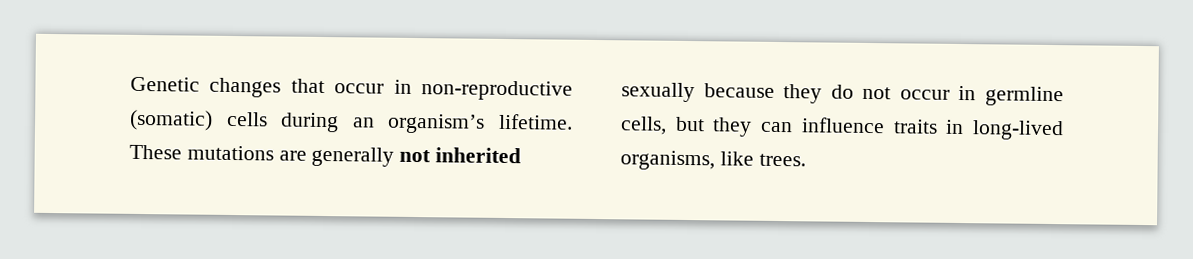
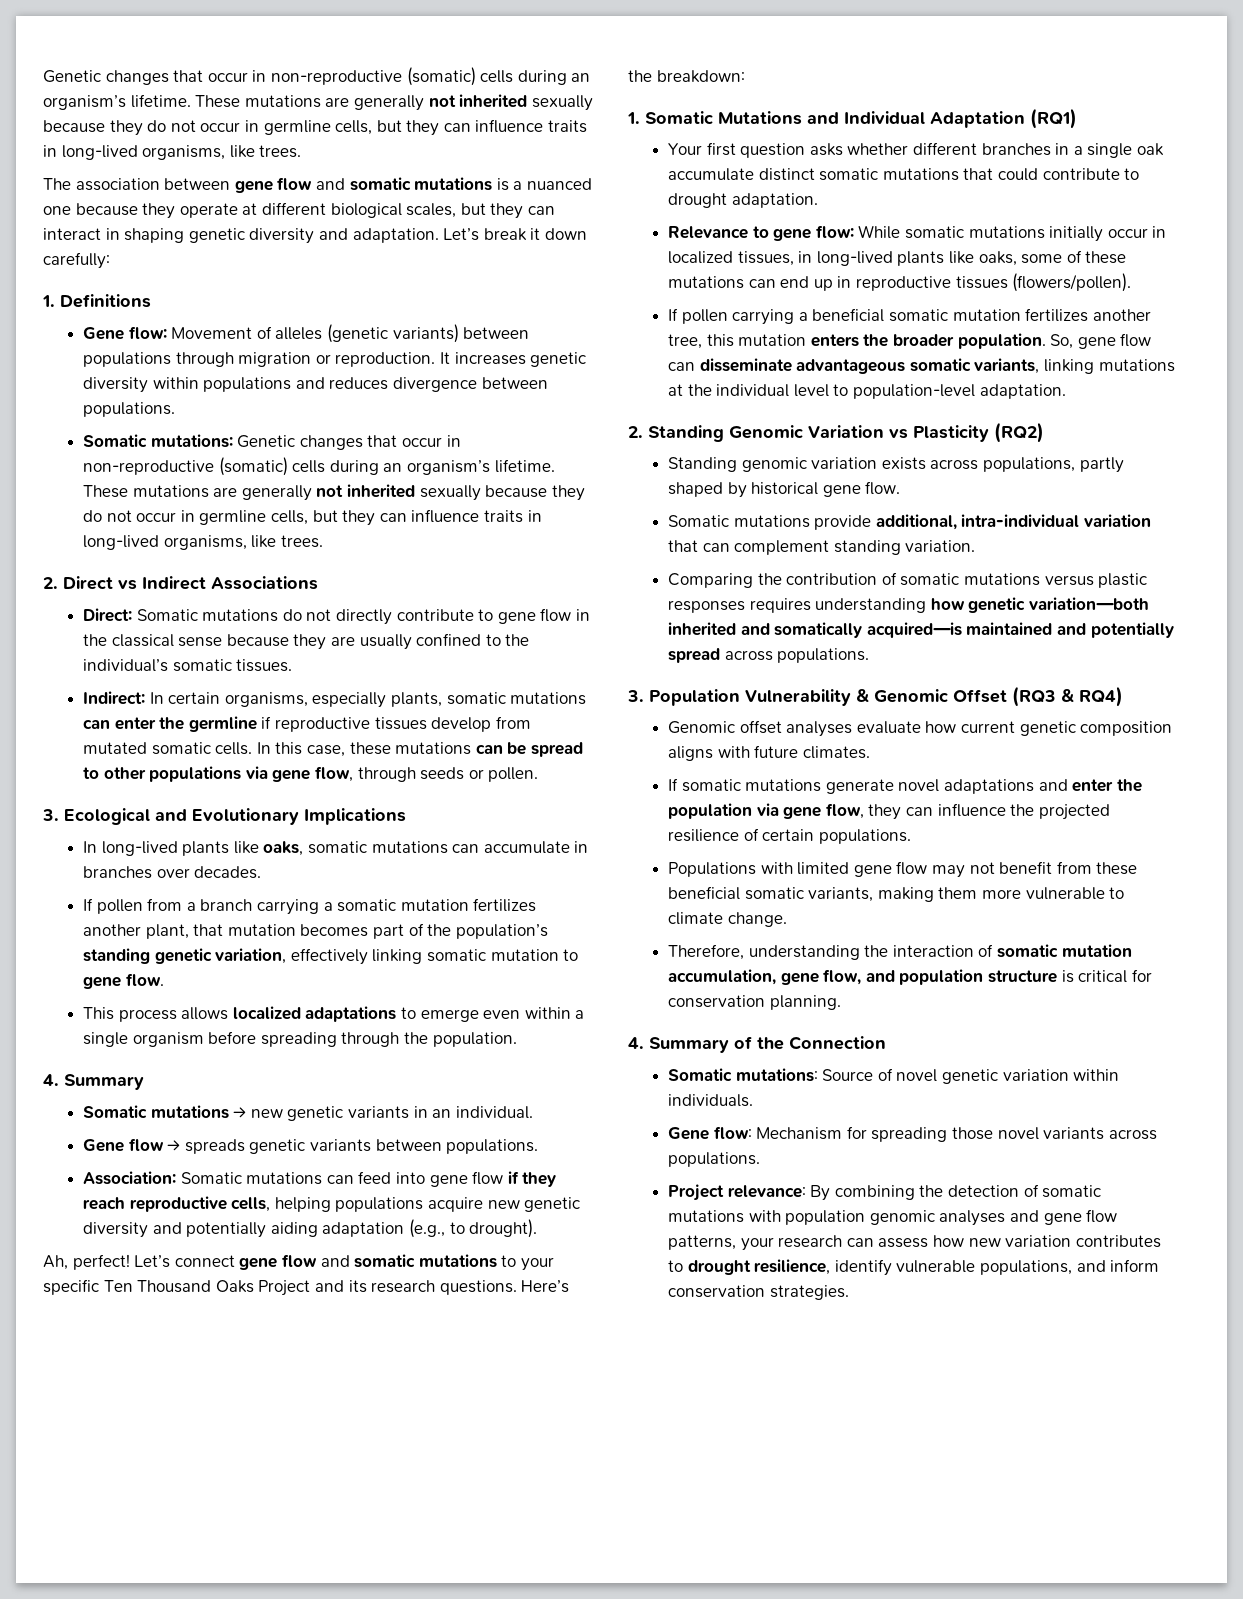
(806, 160) none -> [43,177,592,193] [43,202,555,219] [43,228,587,244] [43,252,110,269] [42,294,151,308] [83,324,530,343] [83,352,587,367] [83,377,548,393] [83,402,176,417] [83,434,461,450] [83,457,555,476] [83,484,585,501] [83,509,542,526] [83,535,323,550] [43,576,318,590] [83,608,590,625] [83,633,530,650] [83,659,293,672] [83,691,587,708] [83,716,531,732] [83,742,583,757] [83,766,539,782] [42,808,406,825] [83,841,589,856] [83,866,262,879] [83,898,537,915] [83,923,548,939] [83,948,579,965] [83,973,164,989] [83,1006,585,1022] [83,1031,517,1047] [43,1074,144,1090] [83,1105,533,1121] [83,1138,539,1154] [83,1171,557,1187] [83,1196,581,1212] [83,1219,538,1238] [43,1254,554,1271] [43,1279,570,1296] [628,70,745,83] [627,108,1077,129] [668,142,1164,158] [668,168,1140,181] [668,193,818,208] [668,225,1167,242] [668,250,1127,266] [668,273,1132,292] [668,308,1151,325] [668,333,1152,349] [668,358,1175,374] [668,384,1066,399] [628,422,1044,443] [668,457,1124,473] [668,481,901,498] [668,514,1151,530] [668,540,976,555] [668,572,1148,588] [668,597,1149,613] [668,622,1174,638] [668,648,870,663] [627,686,1123,707] [668,720,1173,737] [668,745,870,761] [668,778,1142,794] [668,803,1110,820] [668,828,911,844] [668,861,1138,878] [668,886,1125,902] [668,912,787,927] [668,944,1132,960] [668,969,1152,985] [668,995,841,1010] [628,1036,886,1053] [668,1068,1120,1084] [668,1094,754,1107] [668,1126,1157,1142] [668,1152,761,1167] [668,1184,1102,1201] [668,1209,1118,1226] [668,1235,1161,1251] [668,1259,1160,1276] [668,1285,849,1300] // The association between gene flow and somatic mutations is a nuanced one because they operate at different biological scales, but they can interact in shaping genetic diversity and adaptation. Let’s break it down carefully: // 1. Definitions // Gene flow: Movement of alleles (genetic variants) between populations through migration or reproduction. It increases genetic diversity within populations and reduces divergence between populations. // Somatic mutations: Genetic changes that occur in non-reproductive (somatic) cells during an organism’s lifetime. These mutations are generally not inherited sexually because they do not occur in germline cells, but they can influence traits in long-lived organisms, like trees. // 2. Direct vs Indirect Associations // Direct: Somatic mutations do not directly contribute to gene flow in the classical sense because they are usually confined to the individual’s somatic tissues. // Indirect: In certain organisms, especially plants, somatic mutations can enter the germline if reproductive tissues develop from mutated somatic cells. In this case, these mutations can be spread to other populations via gene flow, through seeds or pollen. // 3. Ecological and Evolutionary Implications // In long-lived plants like oaks, somatic mutations can accumulate in branches over decades. // If pollen from a branch carrying a somatic mutation fertilizes another plant, that mutation becomes part of the population’s standing genetic variation, effectively linking somatic mutation to gene flow. // This process allows localized adaptations to emerge even within a single organism before spreading through the population. // 4. Summary // Somatic mutations → new genetic variants in an individual. // Gene flow → spreads genetic variants between populations. // Association: Somatic mutations can feed into gene flow if they reach reproductive cells, helping populations acquire new genetic diversity and potentially aiding adaptation (e.g., to drought). // Ah, perfect! Let’s connect gene flow and somatic mutations to your specific Ten Thousand Oaks Project and its research questions. Here’s the breakdown: // 1. Somatic Mutations and Individual Adaptation (RQ1) // Your first question asks whether different branches in a single oak accumulate distinct somatic mutations that could contribute to drought adaptation. // Relevance to gene flow: While somatic mutations initially occur in localized tissues, in long-lived plants like oaks, some of these mutations can end up in reproductive tissues (flowers/pollen). // If pollen carrying a beneficial somatic mutation fertilizes another tree, this mutation enters the broader population. So, gene flow can disseminate advantageous somatic variants, linking mutations at the individual level to population-level adaptation. // 2. Standing Genomic Variation vs Plasticity (RQ2) // Standing genomic variation exists across populations, partly shaped by historical gene flow. // Somatic mutations provide additional, intra-individual variation that can complement standing variation. // Comparing the contribution of somatic mutations versus plastic responses requires understanding how genetic variation—both inherited and somatically acquired—is maintained and potentially spread across populations. // 3. Population Vulnerability & Genomic Offset (RQ3 & RQ4) // Genomic offset analyses evaluate how current genetic composition aligns with future climates. // If somatic mutations generate novel adaptations and enter the population via gene flow, they can influence the projected resilience of certain populations. // Populations with limited gene flow may not benefit from these beneficial somatic variants, making them more vulnerable to climate change. // Therefore, understanding the interaction of somatic mutation accumulation, gene flow, and population structure is critical for conservation planning. // 4. Summary of the Connection // Somatic mutations: Source of novel genetic variation within individuals. // Gene flow: Mechanism for spreading those novel variants across populations. // Project relevance: By combining the detection of somatic mutations with population genomic analyses and gene flow patterns, your research can assess how new variation contributes to drought resilience, identify vulnerable populations, and inform conservation strategies.

